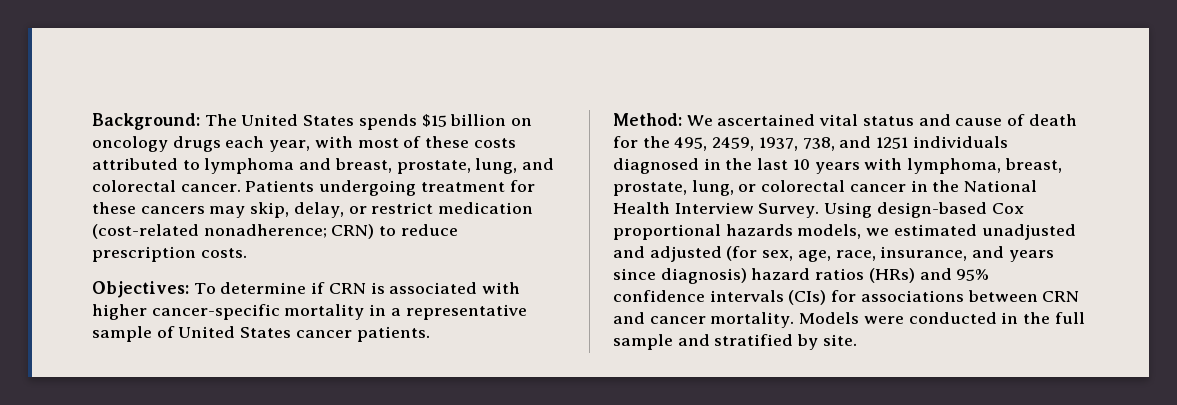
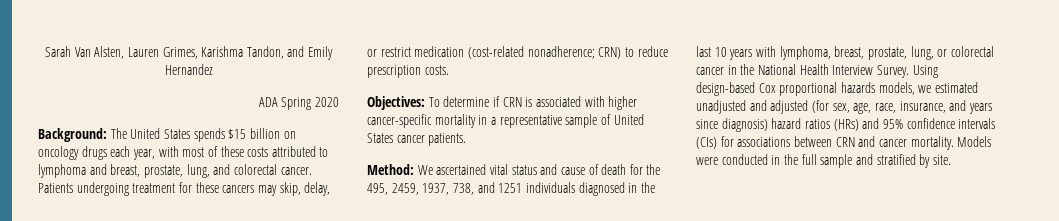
(92, 121) none -> [44,46,334,60] [164,64,213,75] [258,97,339,110] Sarah Van Alsten, Lauren Grimes, Karishma Tandon, and Emily Hernandez // ADA Spring 2020 //

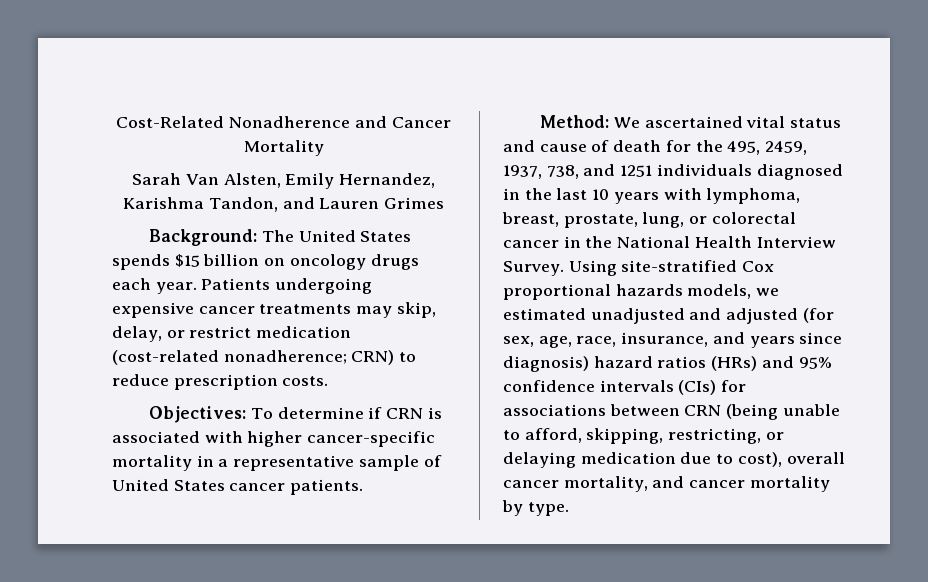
(44, 51) none -> [116,116,451,128] [243,140,324,156] Cost-Related Nonadherence and Cancer Mortality //
[127,47,198,59] Lauren Grimes, -> [285,173,435,189] Emily Hernandez,
[308,46,334,60] [164,64,213,75] [258,97,339,110] Emily Hernandez // ADA Spring 2020 -> [319,197,444,209] Lauren Grimes
[132,146,329,160] [38,164,312,178] [38,182,255,196] year, with most of these costs attributed to lymphoma and breast, prostate, lung, and colorectal cancer. Patients undergoing treatment for these cancers -> [155,278,373,294] [112,302,352,318] year. Patients undergoing expensive cancer treatments
[696,82,755,96] design-based -> [621,260,738,272] site-stratified
[858,136,992,150] [696,154,951,168] and cancer mortality. Models were conducted in the full sample and stratified by site. -> [726,404,840,420] [503,428,784,444] [503,452,845,468] [503,476,830,492] [502,500,569,516] (being unable to afford, skipping, restricting, or delaying medication due to cost), overall cancer mortality, and cancer mortality by type.

